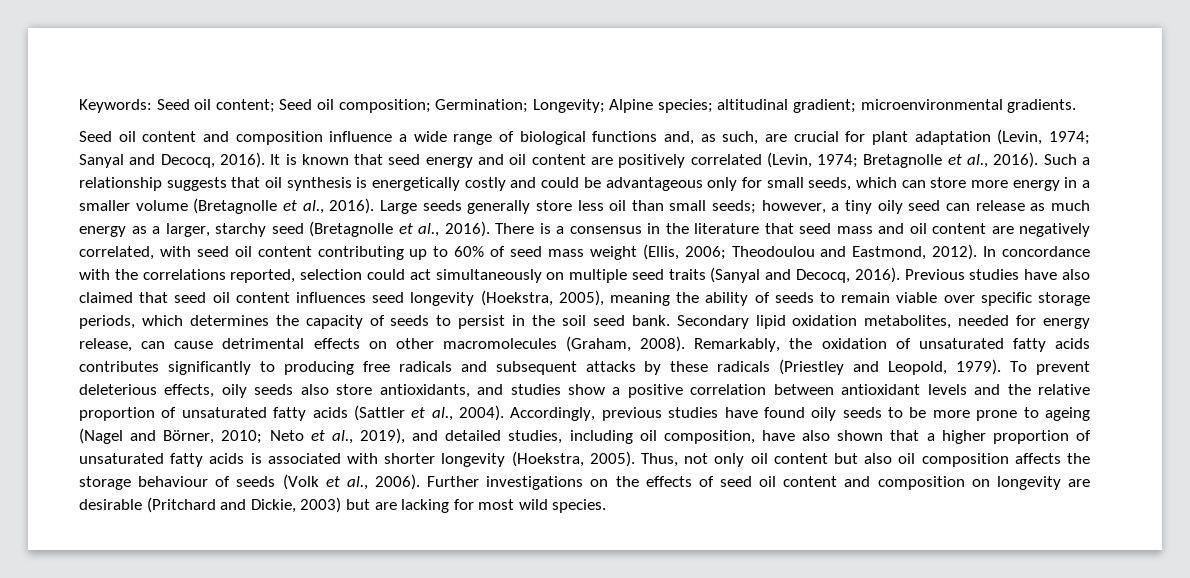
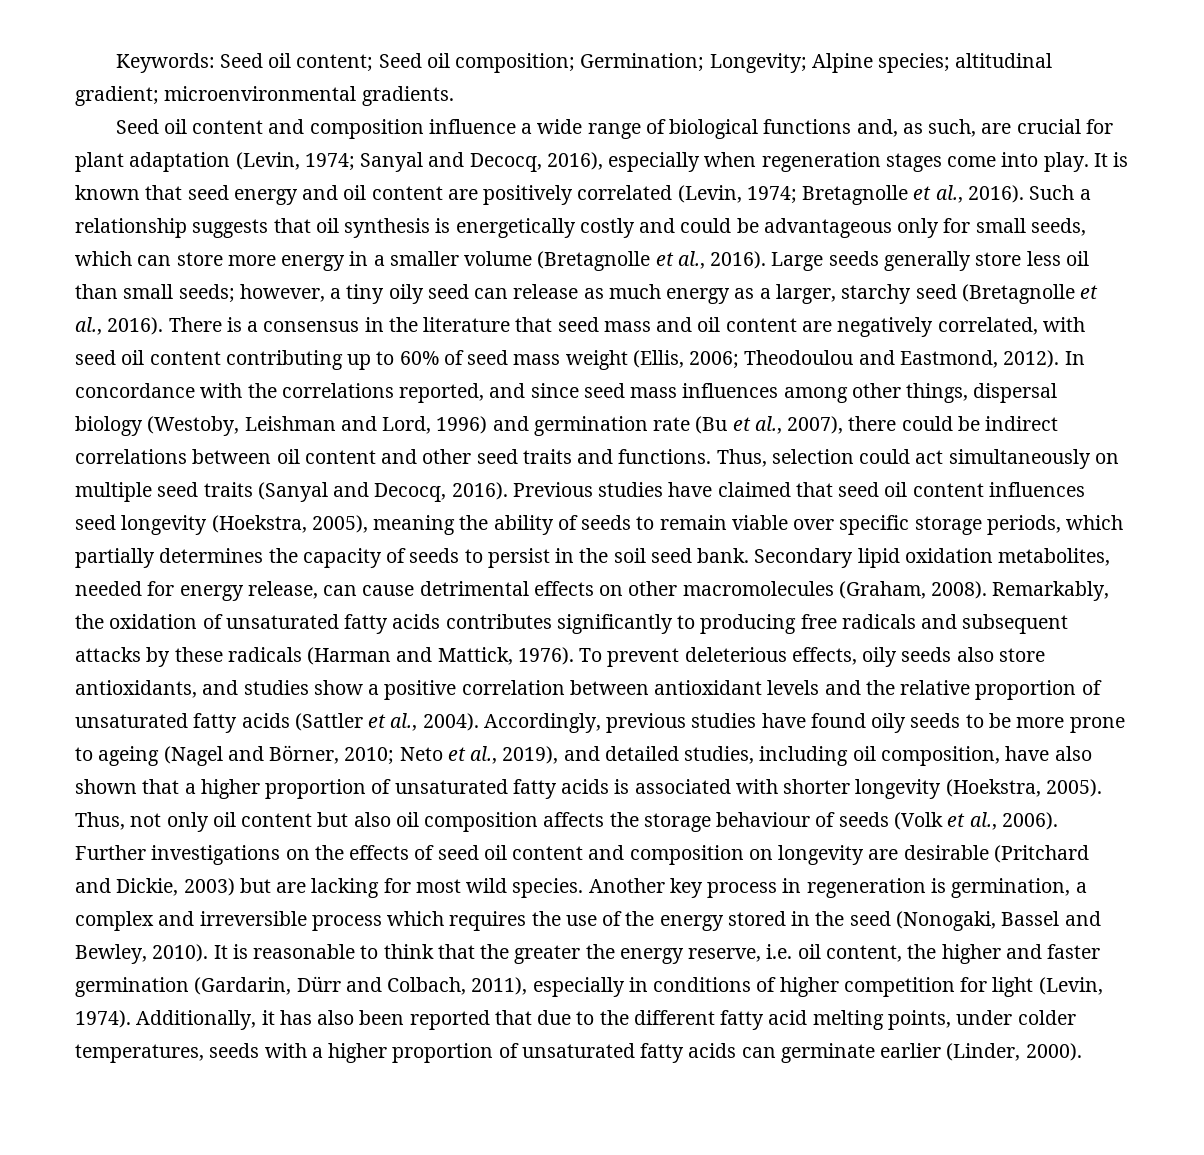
[219,152,265,168] 2016). -> [546,152,1089,172] 2016), especially when regeneration stages come into play.
(296, 276) none -> [489,383,1058,403] [75,416,1059,436] [75,449,767,467] and since seed mass influences among other things, dispersal biology (Westoby, Leishman and Lord, 1996) and germination rate (Bu et al., 2007), there could be indirect correlations between oil content and other seed traits and functions. Thus,
[1062,269,1090,280] also -> (713, 489) none
(183, 320) none -> [75,548,155,568] partially
[779,359,1002,375] (Priestley and Leopold, 1979). -> [307,647,574,665] (Harman and Mattick, 1976).
(607, 506) none -> [588,878,1087,898] [75,911,1101,931] [75,944,1101,964] [75,976,1103,997] [75,1010,1076,1030] [75,1043,1082,1063] Another key process in regeneration is germination, a complex and irreversible process which requires the use of the energy stored in the seed (Nonogaki, Bassel and Bewley, 2010). It is reasonable to think that the greater the energy reserve, i.e. oil content, the higher and faster germination (Gardarin, Dürr and Colbach, 2011), especially in conditions of higher competition for light (Levin, 1974). Additionally, it has also been reported that due to the different fatty acid melting points, under colder temperatures, seeds with a higher proportion of unsaturated fatty acids can germinate earlier (Linder, 2000).

